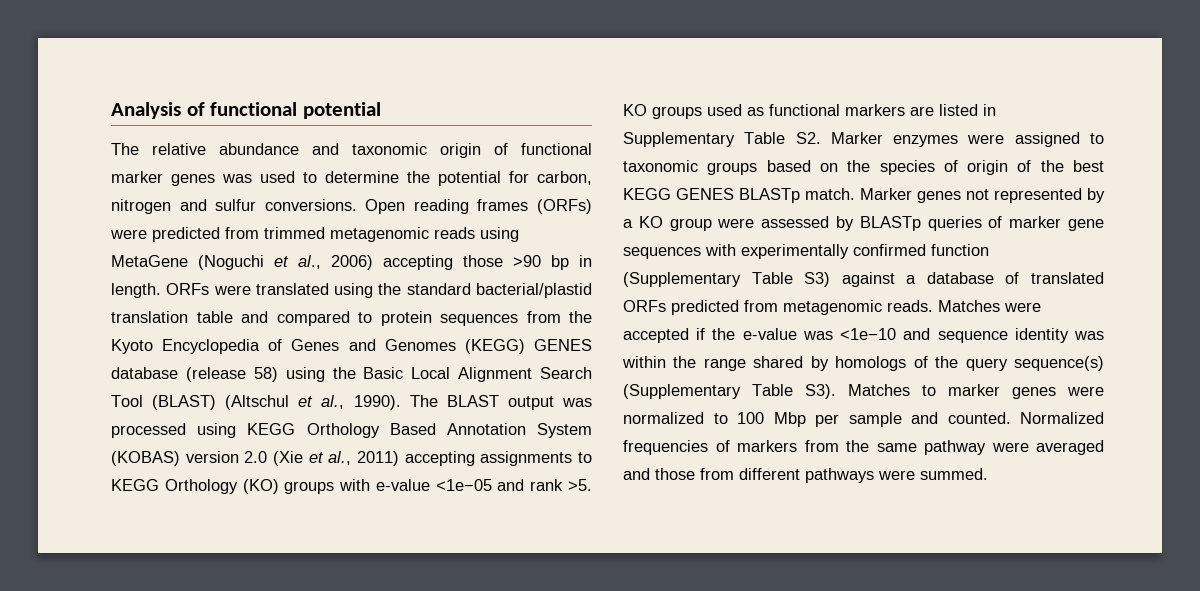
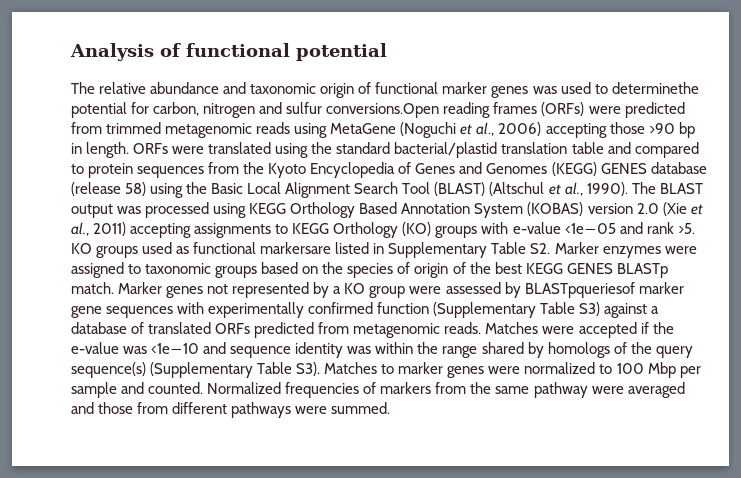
[325,171,430,183] determine the -> [611,82,699,94] determinethe
[264,199,406,214] conversions. Open -> [326,103,440,118] conversions.Open
[845,104,934,116] markers are -> [260,242,332,254] markersare
[859,216,1003,231] BLASTp queries of -> [524,282,635,298] BLASTpqueriesof

